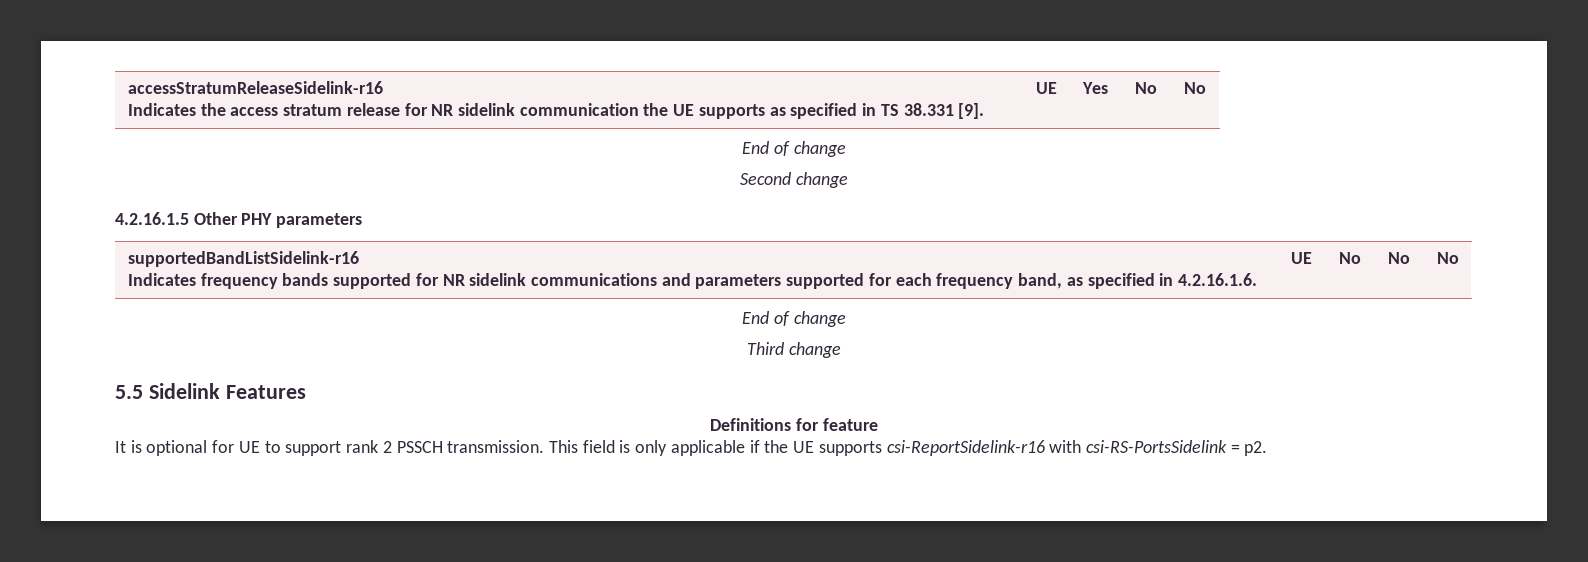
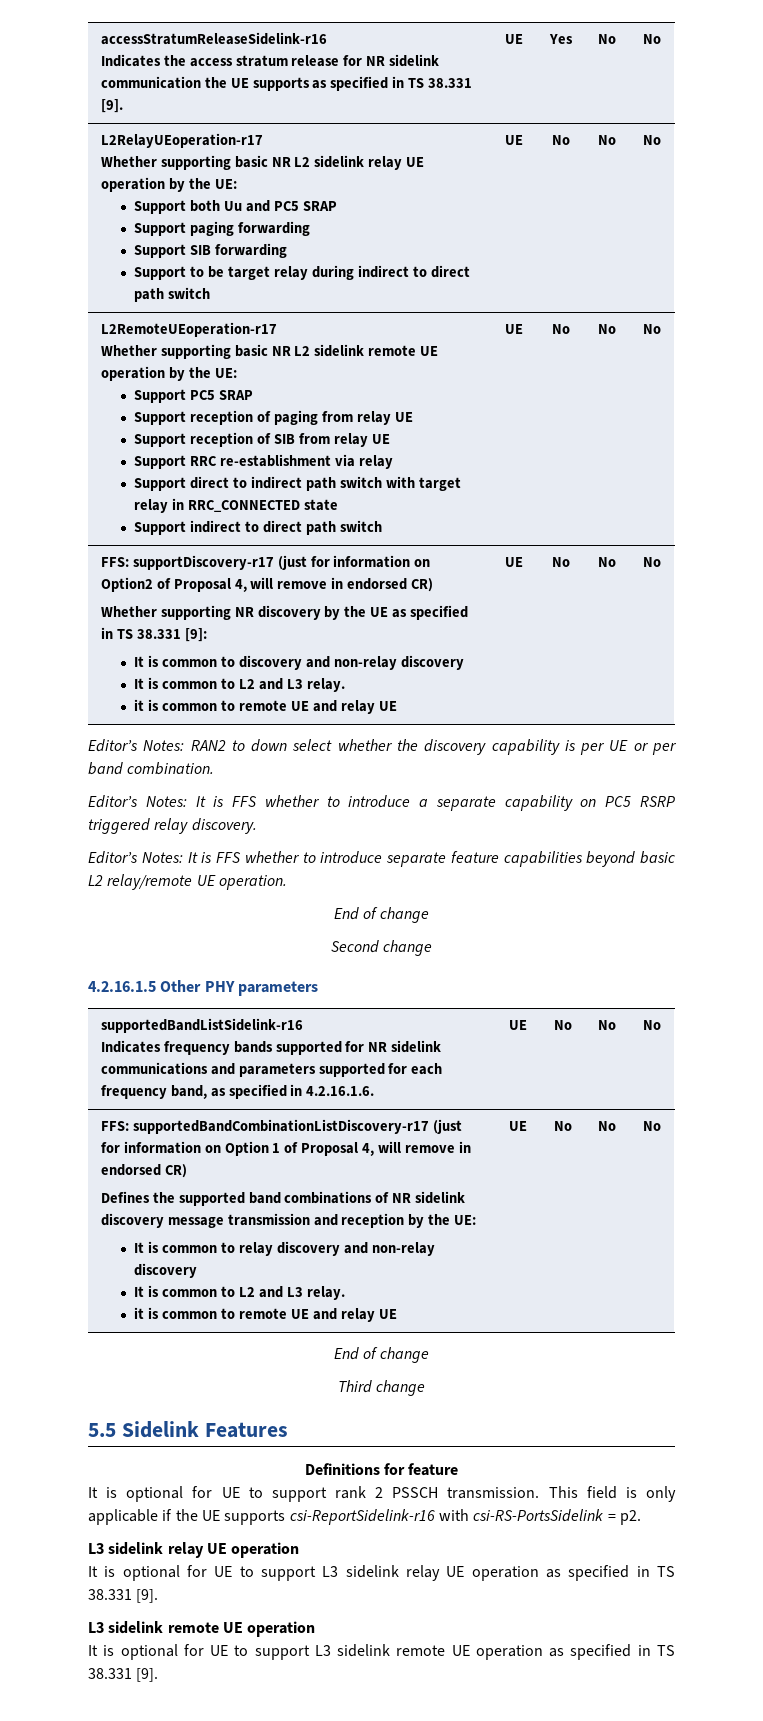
(1206, 88) none -> [100,133,263,148] [100,155,425,170] [100,177,237,192] [134,200,337,214] [134,221,311,236] [134,243,288,258] [134,265,470,280] [134,287,211,302] [505,135,523,145] [551,135,570,145] [598,135,616,145] [643,135,661,145] [100,322,277,337] [100,344,439,359] [100,366,237,381] [134,389,254,403] [134,410,413,425] [134,432,390,447] [134,454,393,469] [134,476,461,491] [134,498,338,513] [134,520,382,535] [505,324,523,334] [551,324,570,334] [598,324,616,334] [643,324,661,334] [100,555,431,570] [100,577,434,592] [100,605,469,620] [100,627,207,642] [134,655,464,670] [134,677,345,692] [134,699,397,714] [505,557,523,567] [551,557,570,567] [598,557,616,567] [643,557,661,567] [88,739,678,755] [88,762,215,775] [88,795,675,811] [88,818,257,834] [88,851,675,867] [88,874,287,890] // L2RelayUEoperation-r17 // Whether supporting basic NR L2 sidelink relay UE operation by the UE: // Support both Uu and PC5 SRAP // Support paging forwarding // Support SIB forwarding // Support to be target relay during indirect to direct path switch | UE | No | No | No // L2RemoteUEoperation-r17 // Whether supporting basic NR L2 sidelink remote UE operation by the UE: // Support PC5 SRAP // Support reception of paging from relay UE // Support reception of SIB from relay UE // Support RRC re-establishment via relay // Support direct to indirect path switch with target relay in RRC_CONNECTED state // Support indirect to direct path switch | UE | No | No | No // FFS: supportDiscovery-r17 (just for information on Option2 of Proposal 4, will remove in endorsed CR) // Whether supporting NR discovery by the UE as specified in TS 38.331 [9]: // It is common to discovery and non-relay discovery // It is common to L2 and L3 relay. // it is common to remote UE and relay UE | UE | No | No | No // Editor’s Notes: RAN2 to down select whether the discovery capability is per UE or per band combination. // Editor’s Notes: It is FFS whether to introduce a separate capability on PC5 RSRP triggered relay discovery. // Editor’s Notes: It is FFS whether to introduce separate feature capabilities beyond basic L2 relay/remote UE operation.
(1459, 258) none -> [100,1119,462,1134] [100,1141,471,1156] [100,1164,187,1178] [100,1191,466,1206] [100,1213,477,1228] [134,1241,435,1256] [134,1263,198,1278] [134,1285,345,1300] [134,1307,397,1322] [509,1121,527,1131] [553,1121,572,1131] [598,1121,616,1131] [643,1121,661,1131] // FFS: supportedBandCombinationListDiscovery-r17 (just for information on Option 1 of Proposal 4, will remove in endorsed CR) // Defines the supported band combinations of NR sidelink discovery message transmission and reception by the UE: // It is common to relay discovery and non-relay discovery // It is common to L2 and L3 relay. // it is common to remote UE and relay UE | UE | No | No | No
(1268, 448) none -> [88,1542,300,1558] [88,1565,675,1581] [88,1589,159,1603] [88,1621,316,1637] [88,1644,675,1660] [88,1668,159,1682] // L3 sidelink relay UE operation // It is optional for UE to support L3 sidelink relay UE operation as specified in TS 38.331 [9]. // L3 sidelink remote UE operation // It is optional for UE to support L3 sidelink remote UE operation as specified in TS 38.331 [9].

